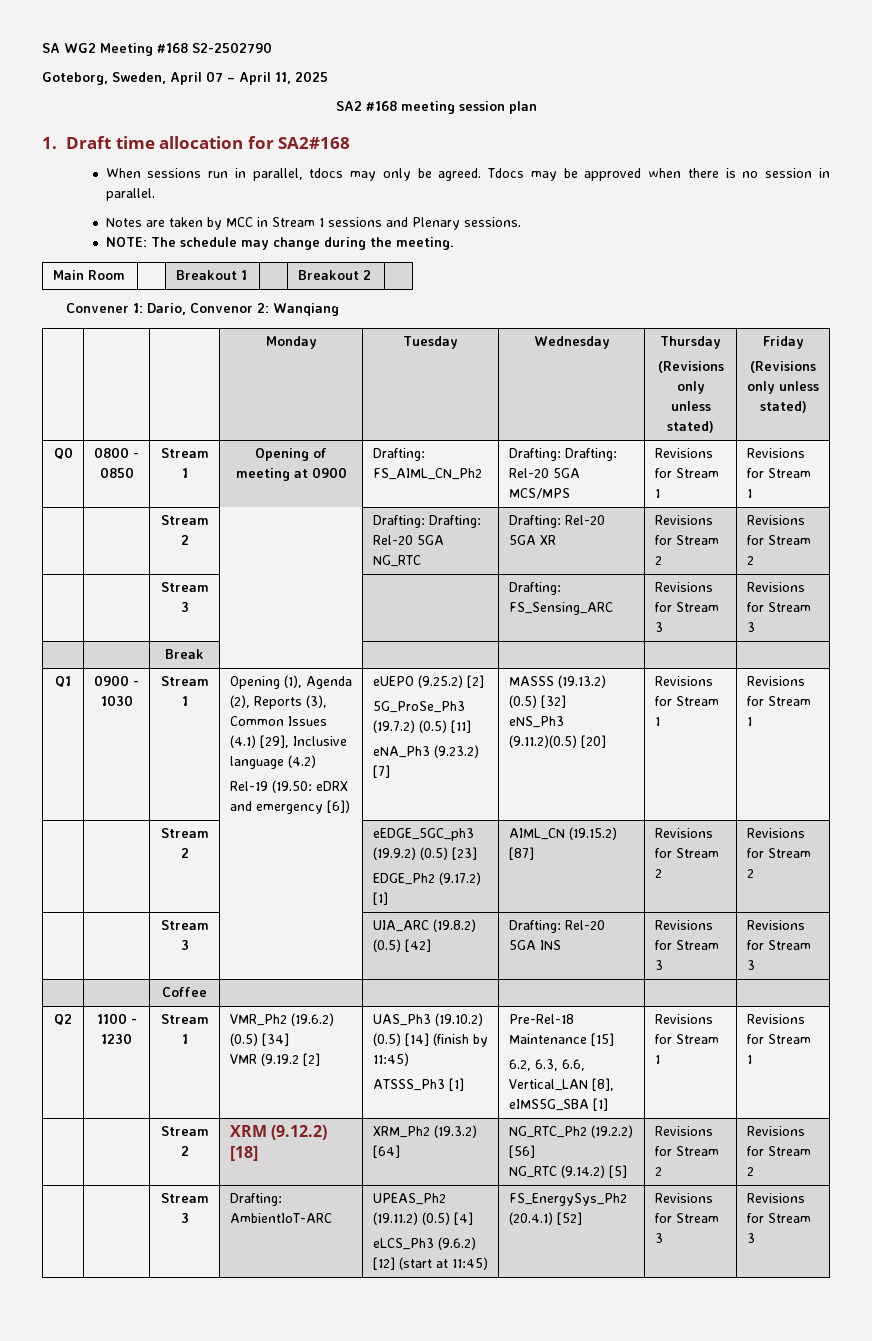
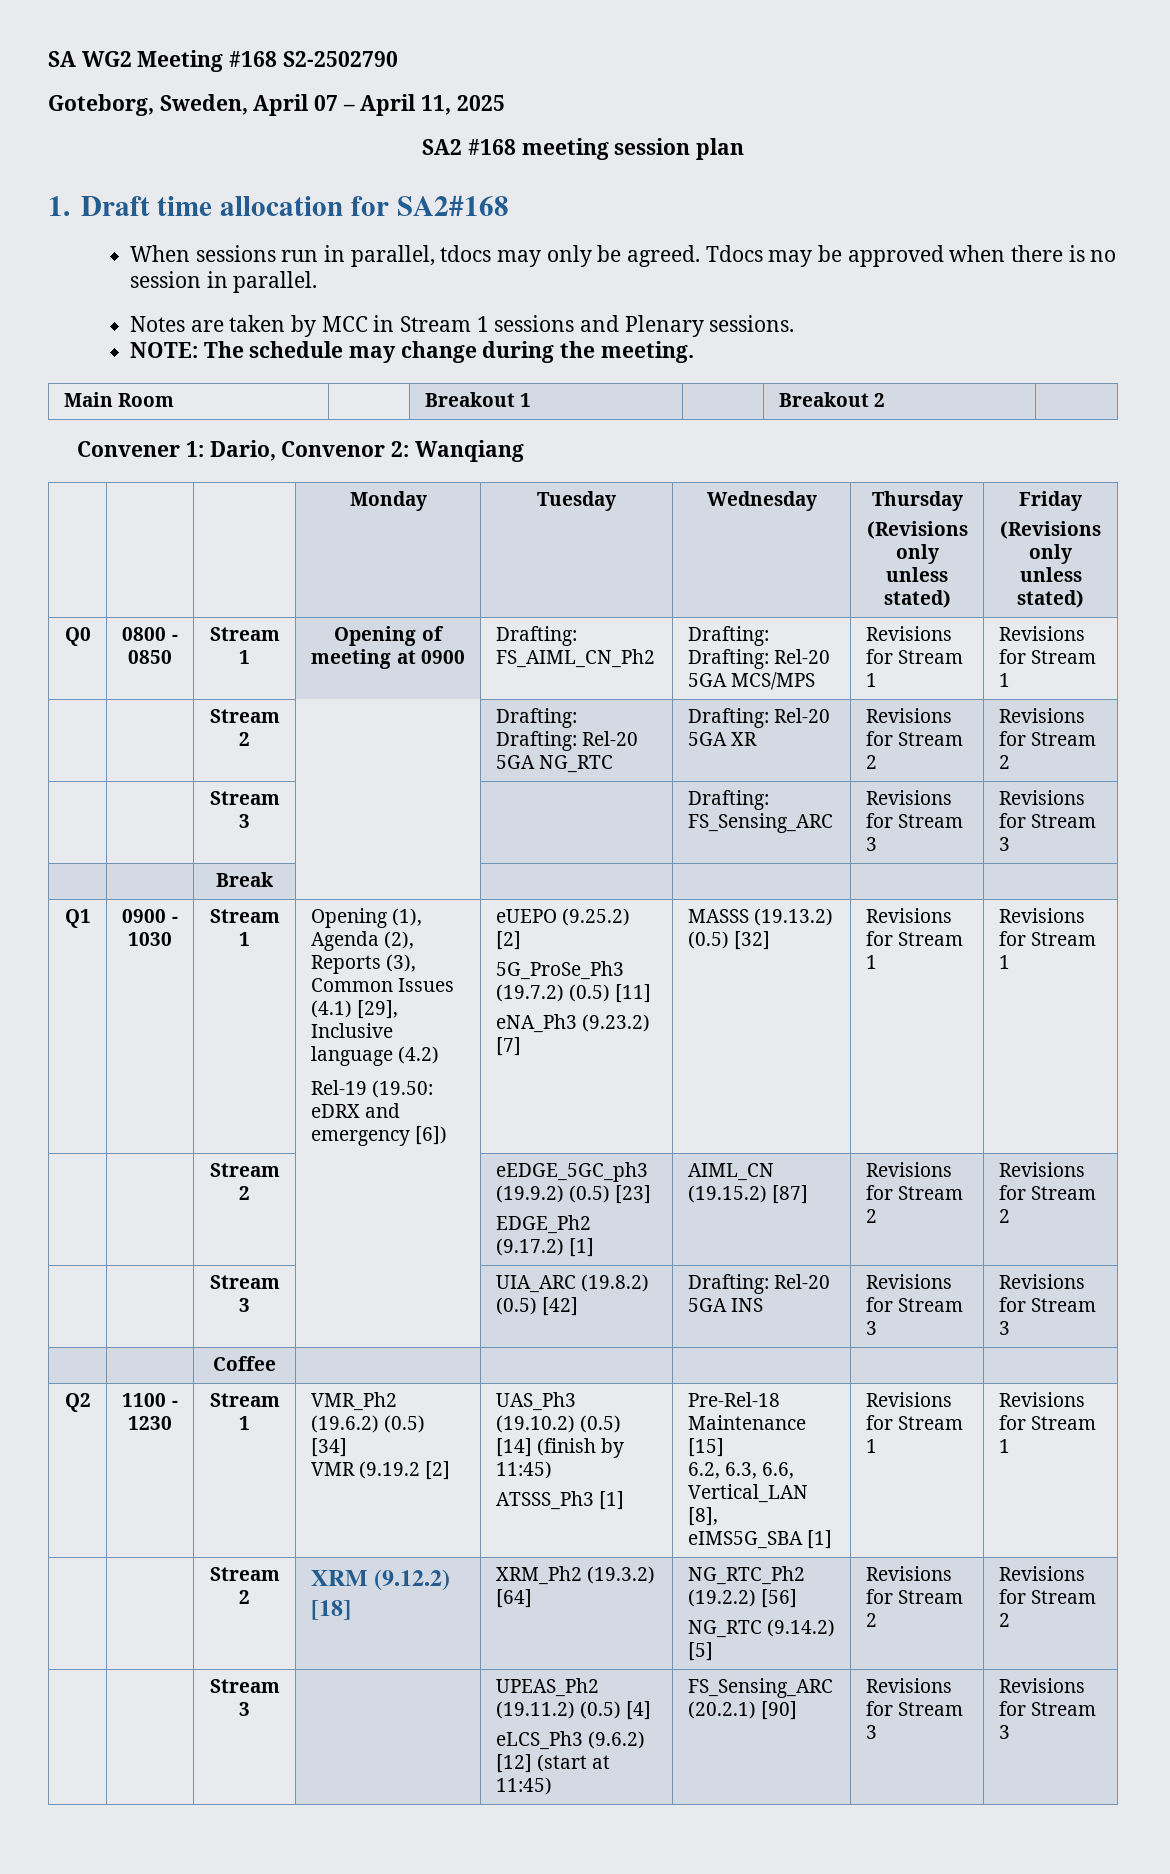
[508,716,564,728] [508,735,606,748] // eNS_Ph3 (9.11.2)(0.5) [20] -> (770, 940) none
[229,1193,282,1206] [229,1213,332,1223] Drafting: AmbientIoT-ARC -> (250, 1709) none
[508,1193,627,1206] [508,1212,582,1225] FS_EnergySys_Ph2 (20.4.1) [52] -> [687,1678,833,1698] [687,1701,797,1720] FS_Sensing_ARC (20.2.1) [90]

